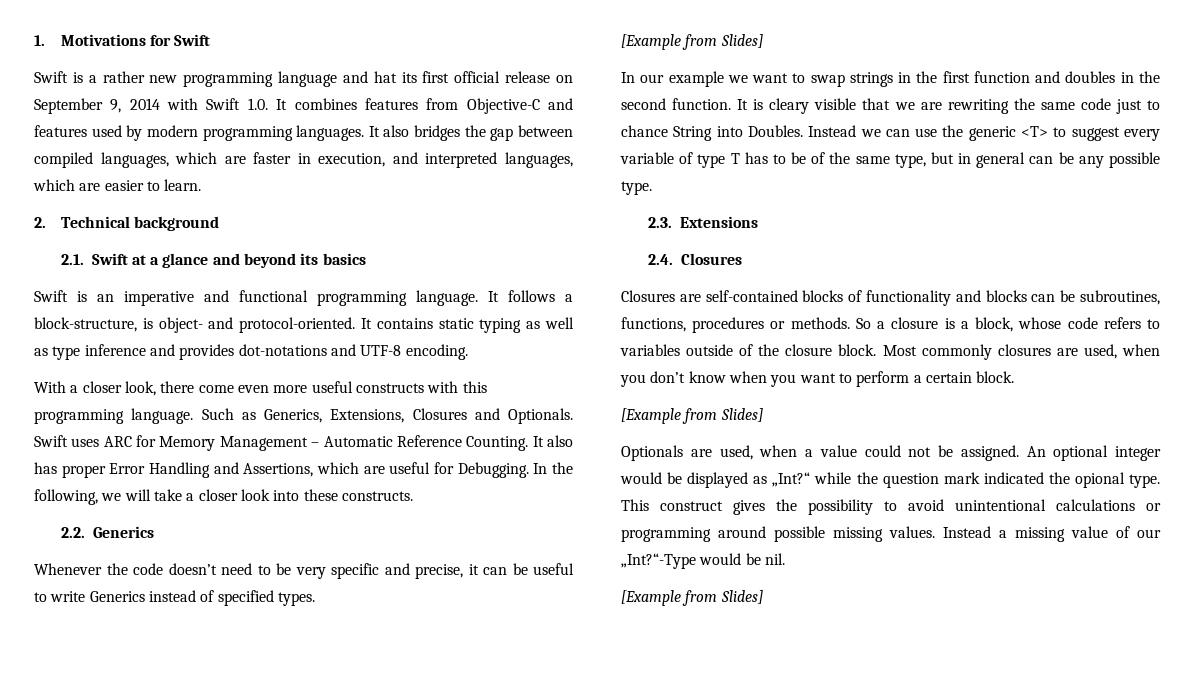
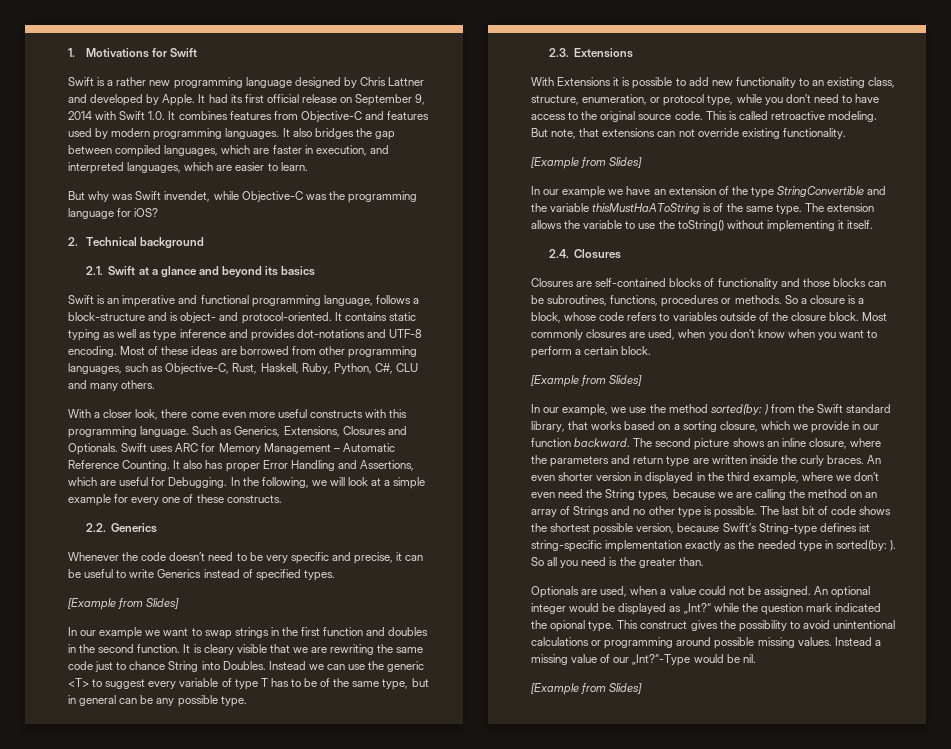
[342,71,397,83] and hat -> [294,77,425,88] [68,94,228,106] designed by Chris Lattner and developed by Apple. It had
(202, 185) none -> [68,191,417,203] [68,208,159,219] // But why was Swift invendet, while Objective-C was the programming language for iOS?
[416,290,573,306] [34,317,137,332] language. It follows a block-structure, -> [323,295,419,306] [68,312,168,321] language, follows a block-structure and
(468, 352) none -> [120,346,417,358] [68,363,418,374] [68,380,156,391] Most of these ideas are borrowed from other programming languages, such as Objective-C, Rust, Haskell, Ruby, Python, C#, CLU and many others.
[153,489,300,501] take a closer look into -> [348,477,426,489] [68,494,194,506] look at a simple example for every one of
(758, 222) none -> [531,77,896,89] [531,94,880,106] [531,111,878,122] [531,128,846,139] [531,157,643,169] [531,186,887,198] [531,203,874,215] [531,220,874,232] // With Extensions it is possible to add new functionality to an existing class, structure, enumeration, or protocol type, while you don’t need to have access to the original source code. This is called retroactive modeling. But note, that extensions can not override existing functionality. // [Example from Slides] // In our example we have an extension of the type StringConvertible and the variable thisMustHaAToString is of the same type. The extension allows the variable to use the toString() without implementing it itself.
(981, 296) none -> [802,278,830,287] those
(763, 415) none -> [531,404,892,416] [531,421,880,433] [531,438,881,450] [531,455,882,467] [531,472,880,484] [531,489,878,501] [531,506,892,518] [531,523,870,535] [531,540,896,552] [531,557,704,568] // In our example, we use the method sorted(by: ) from the Swift standard library, that works based on a sorting closure, which we provide in our function backward. The second picture shows an inline closure, where the parameters and return type are written inside the curly braces. An even shorter version in displayed in the third example, where we don’t even need the String types, because we are calling the method on an array of Strings and no other type is possible. The last bit of code shows the shortest possible version, because Swift’s String-type defines ist string-specific implementation exactly as the needed type in sorted(by: ). So all you need is the greater than.

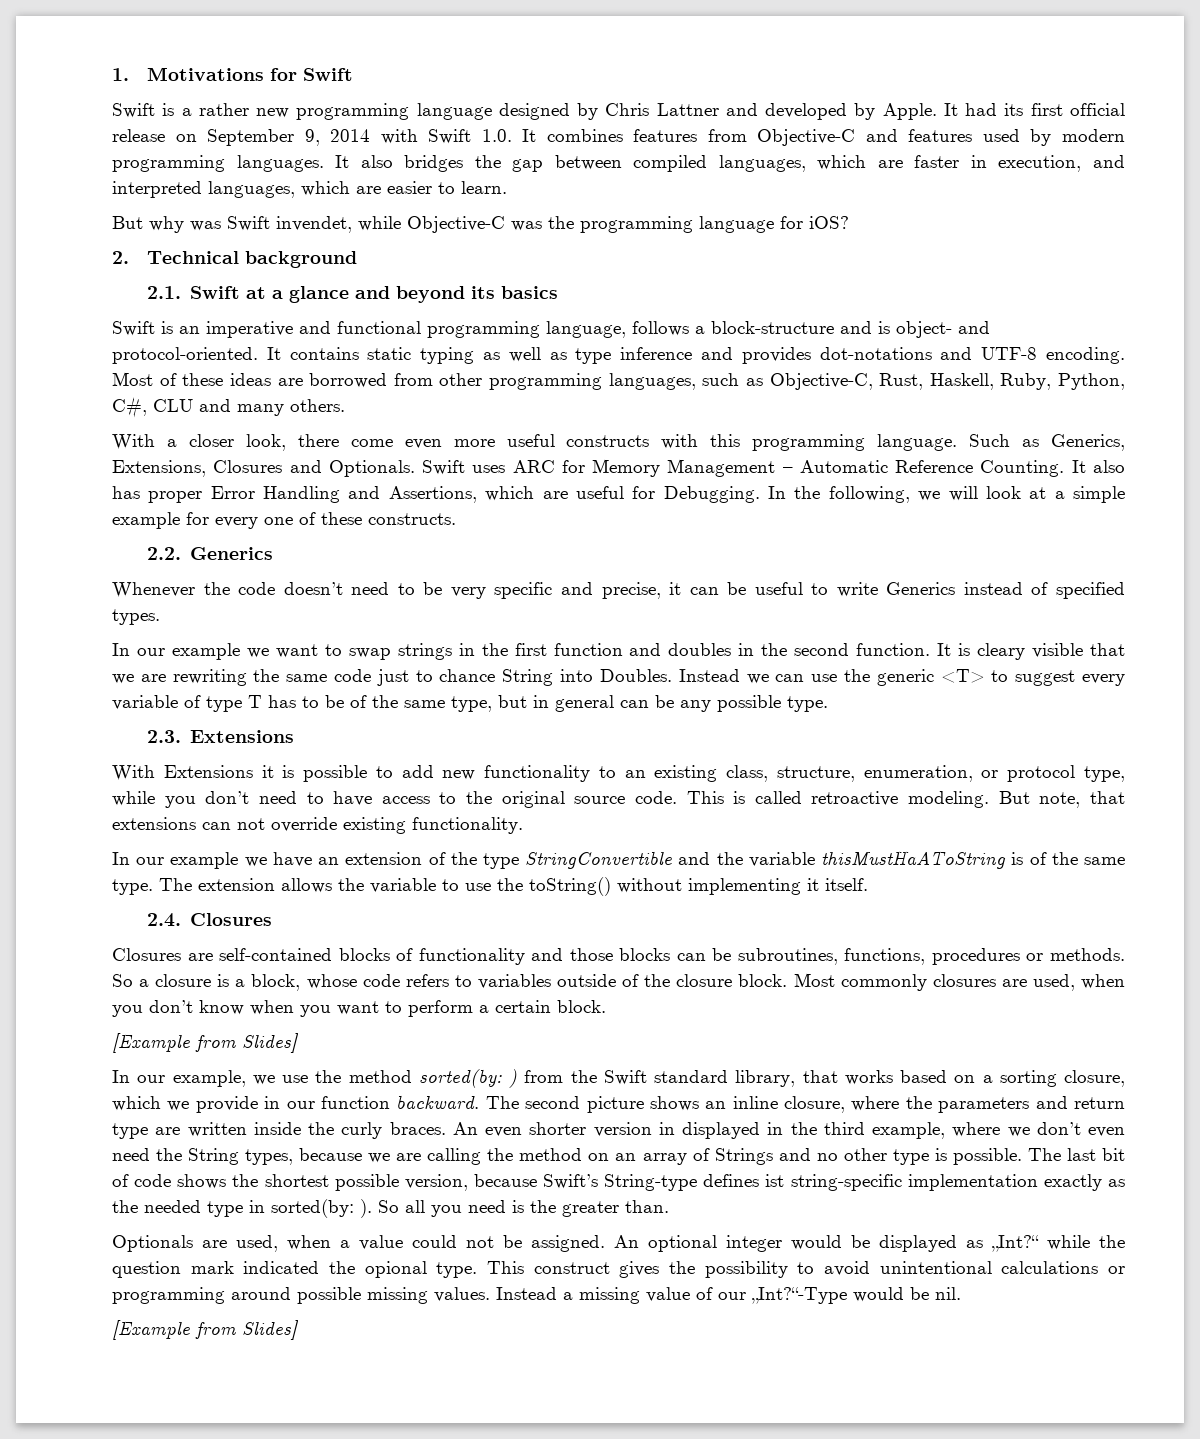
[68,598,180,610] // [Example from Slides] -> (160, 617) none
[531,157,643,169] // [Example from Slides] -> (523, 825) none

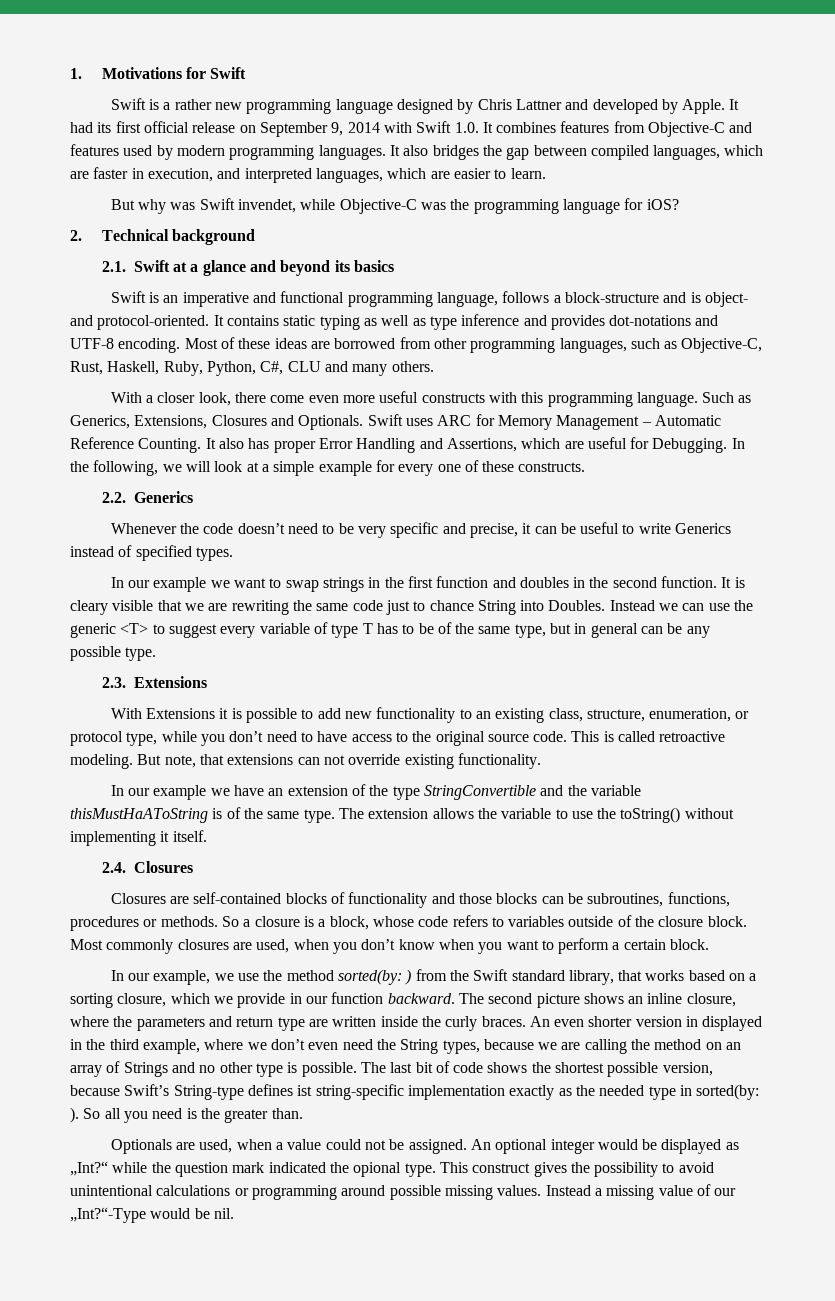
[112,1033,299,1053] // [Example from Slides] -> (710, 944) none
[112,1320,299,1340] // [Example from Slides] -> (234, 1213) none

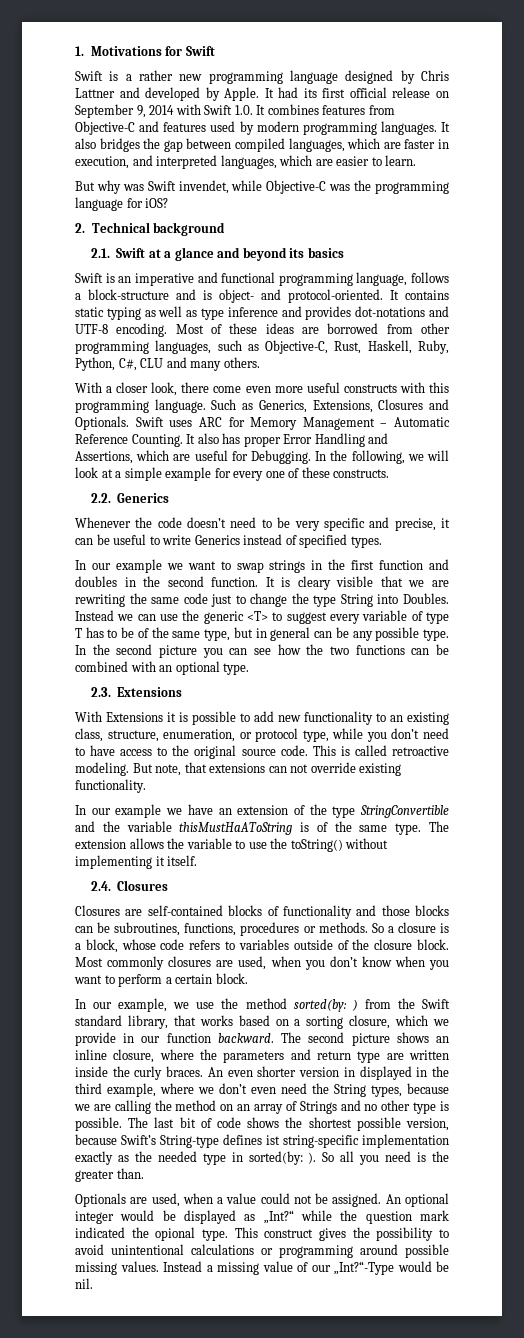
[429,600,474,611] chance -> [250,593,337,607] change the type
(157, 654) none -> [75,644,449,658] [75,661,250,675] In the second picture you can see how the two functions can be combined with an optional type.

